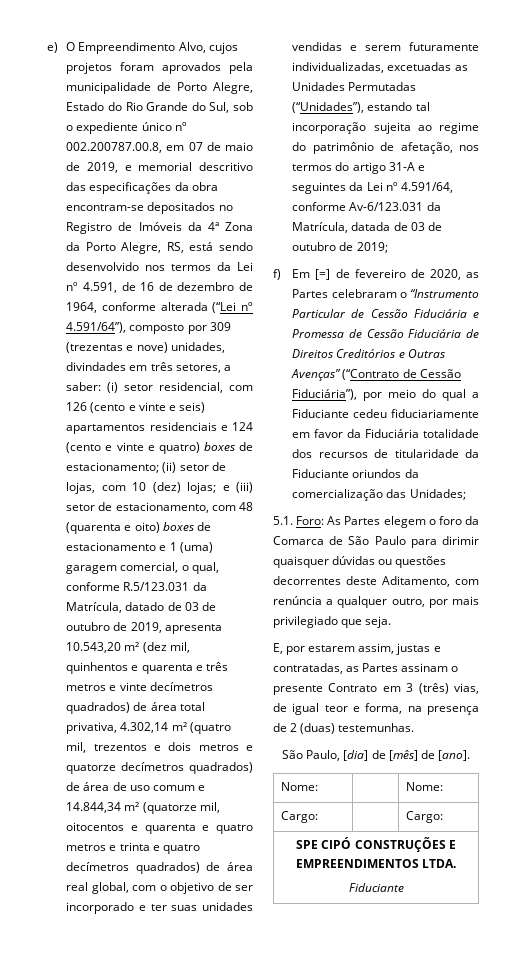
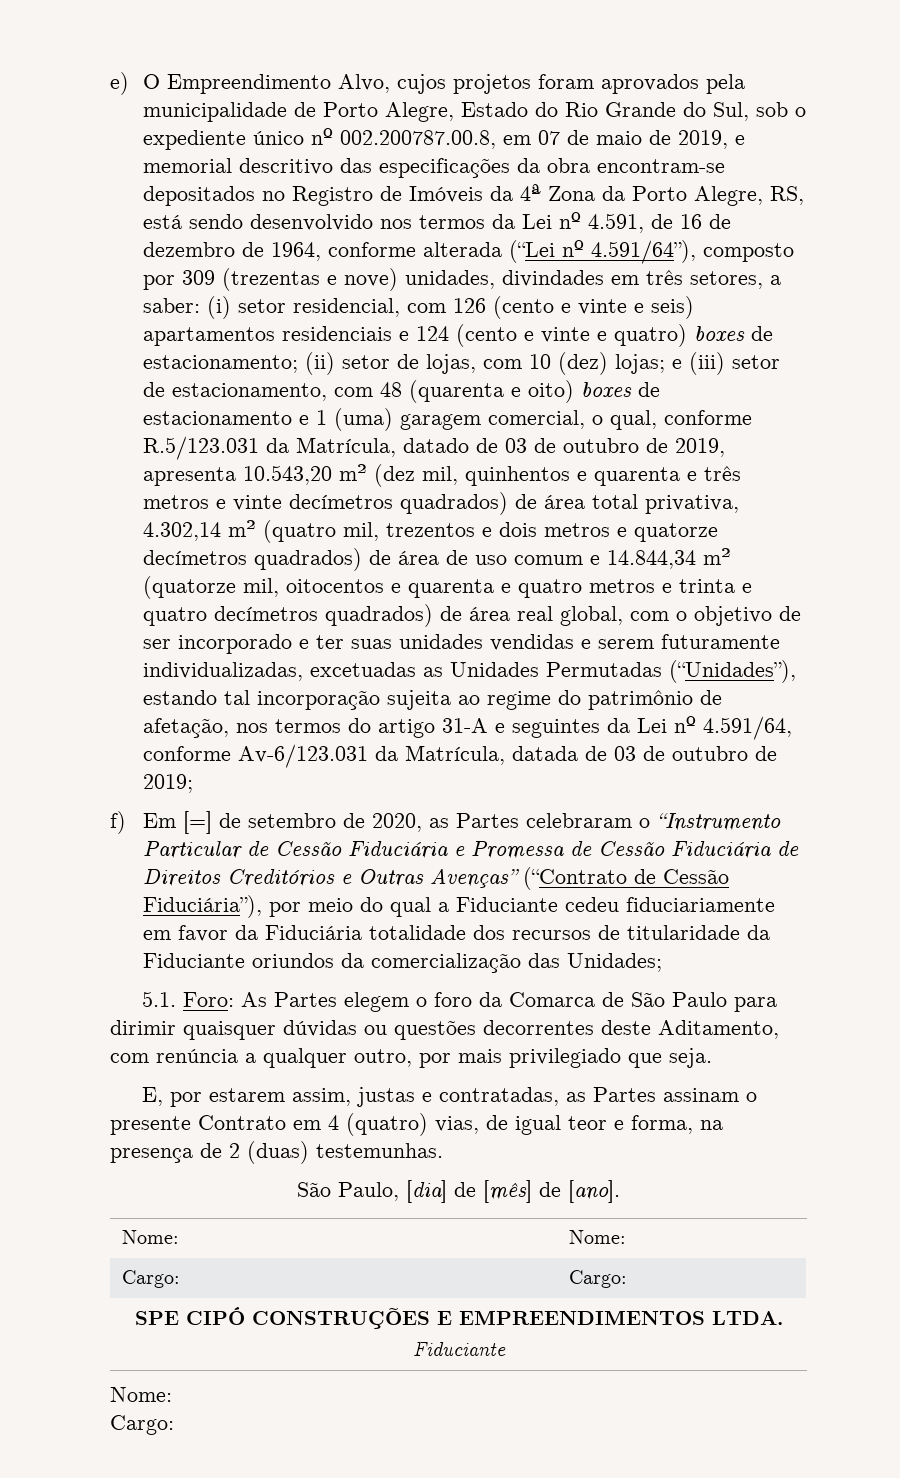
[354,269,406,278] fevereiro -> [248,813,337,828] setembro
[406,683,449,694] 3 (três) -> [328,1113,428,1136] 4 (quatro)
(404, 887) none -> [110,1387,172,1402] [110,1415,174,1435] // Nome: // Cargo:

